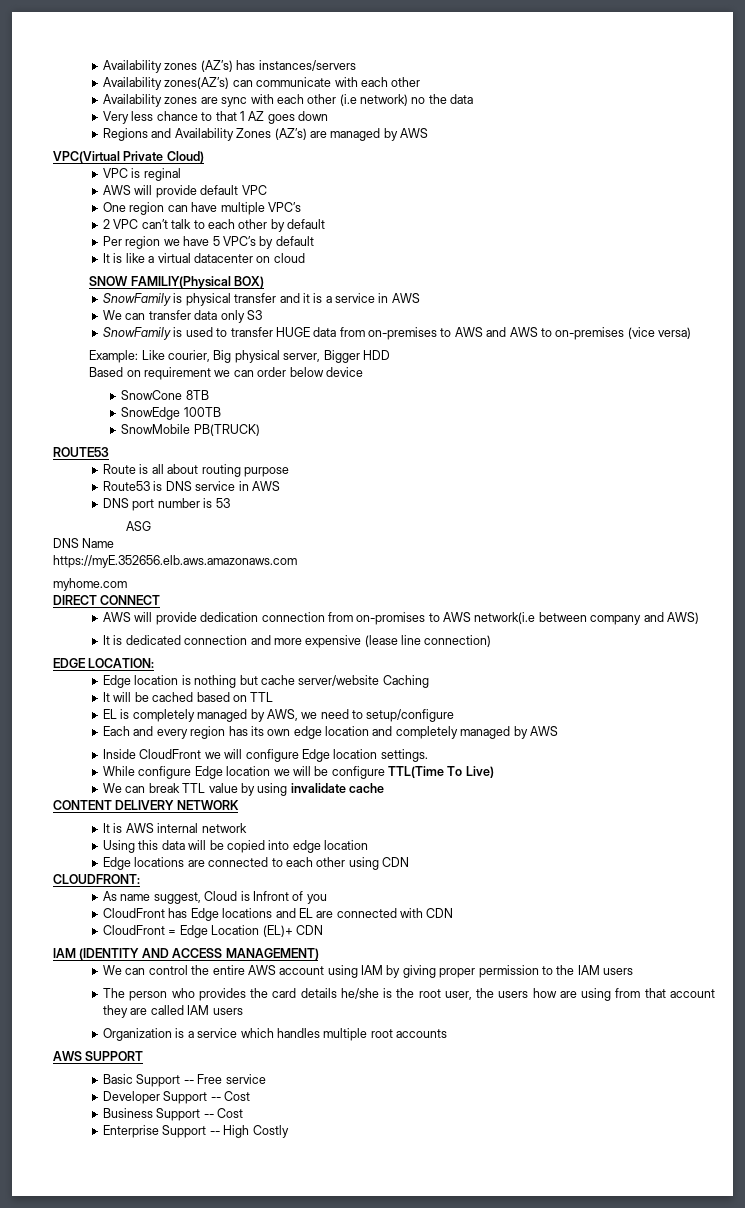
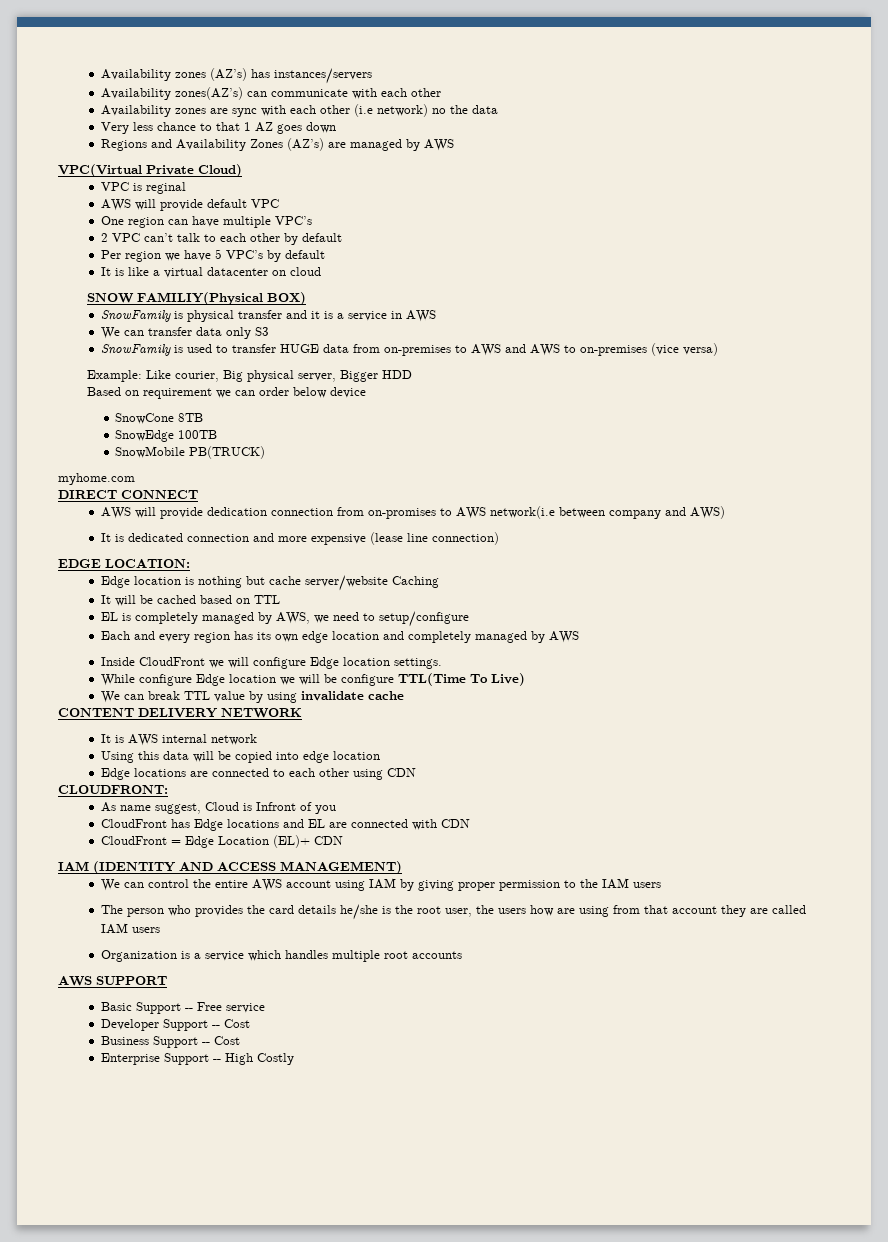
[53,447,109,457] [103,464,289,477] [103,481,280,491] [103,498,230,511] [125,521,151,531] [53,538,115,548] [53,555,297,568] // ROUTE53 // Route is all about routing purpose // Route53 is DNS service in AWS // DNS port number is 53 // ASG // DNS Name // https://myE.352656.elb.aws.amazonaws.com -> (266, 452) none

